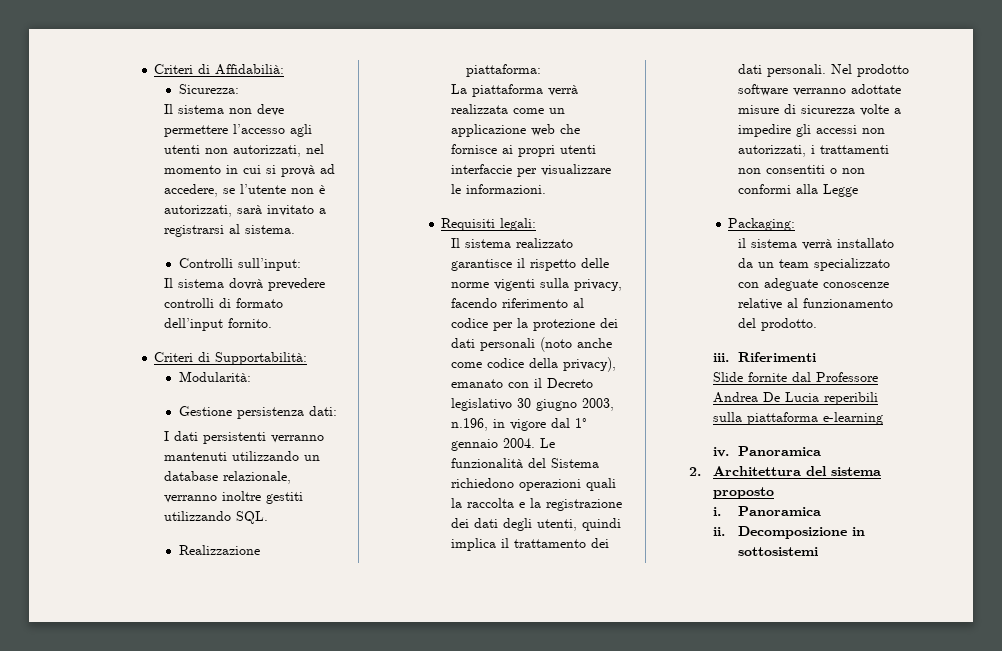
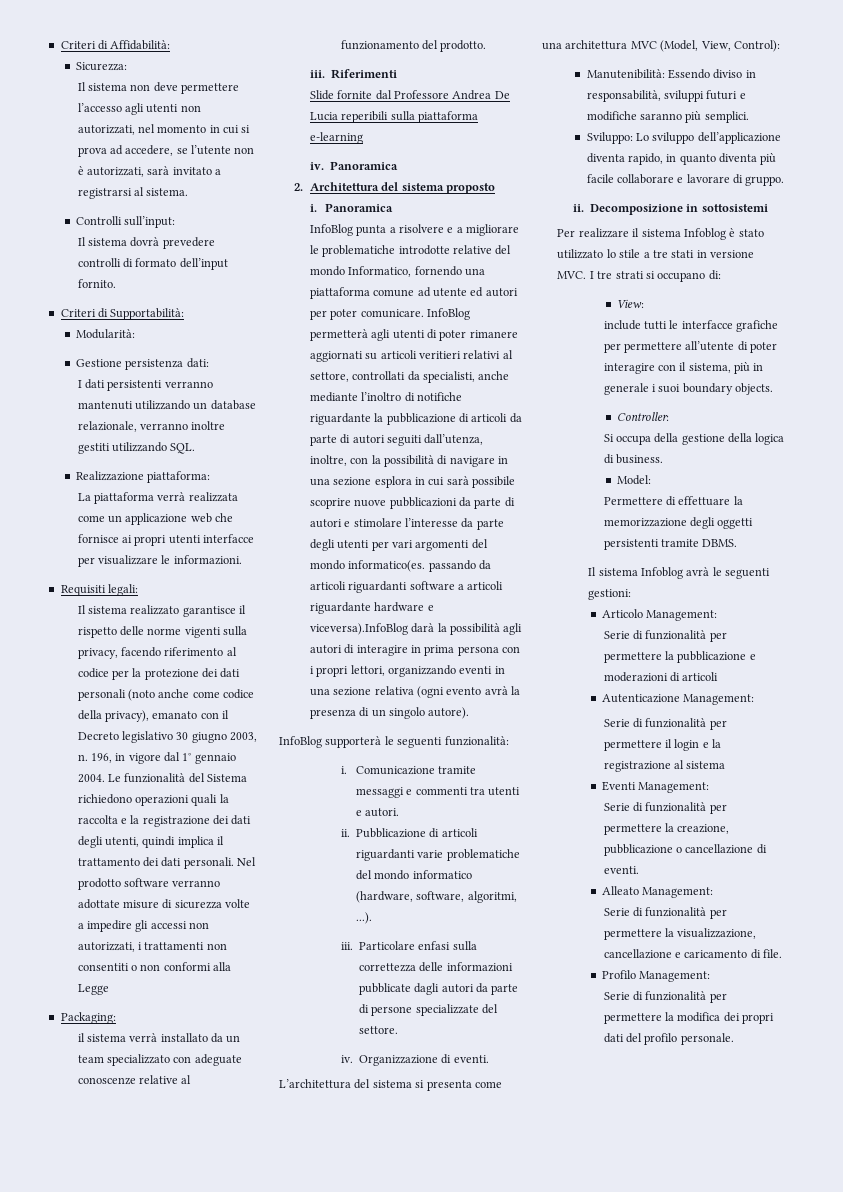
[154,64,285,75] Criteri di Affidabilià: -> [60,40,171,50] Criteri di Affidabilità:
[281,165,316,177] provà -> [77,147,107,157] prova
[451,164,513,174] interfaccie -> [203,534,255,543] interfacce
[451,418,489,431] n.196, -> [77,753,112,763] n. 196,
[713,526,865,539] [737,547,818,556] ii. Decomposizione in sottosistemi -> [309,224,520,236] [309,245,512,257] [309,266,485,277] [309,287,518,299] [309,308,470,320] [309,329,518,341] [309,350,513,362] [309,371,510,383] [309,392,462,402] [309,413,522,425] [309,434,484,446] [309,455,509,467] [309,476,516,488] [309,497,515,509] [309,518,504,530] [309,539,488,551] [309,560,491,572] [309,581,504,593] [309,602,434,614] [309,623,523,635] [309,644,521,656] [309,665,505,677] [309,686,521,698] [309,707,470,719] [279,736,509,748] [340,766,477,775] [355,787,521,798] [355,808,400,817] [340,828,478,838] [355,849,520,861] [355,870,472,880] [355,891,517,903] [355,912,372,924] [340,941,477,951] [358,962,513,972] [358,983,519,995] [358,1004,498,1016] [358,1026,398,1034] [340,1054,489,1066] [279,1079,502,1091] [542,40,780,52] [586,69,756,79] [586,90,746,102] [586,110,749,123] [586,132,781,144] [586,152,777,165] [586,174,785,186] [572,204,768,215] [557,228,764,240] [557,249,755,259] [557,270,721,282] [617,299,645,309] [603,320,779,332] [603,341,778,353] [603,361,764,374] [603,383,774,395] [617,412,670,421] [603,433,785,445] [603,454,663,464] [617,475,652,485] [603,496,743,506] [603,517,754,529] [603,539,738,550] [588,567,771,579] [588,589,632,600] [601,609,718,621] [603,630,727,642] [603,651,756,663] [603,672,719,682] [601,694,755,705] [603,718,727,730] [603,739,722,751] [603,760,726,772] [601,781,710,793] [603,802,727,814] [603,823,730,835] [603,844,767,856] [603,866,639,874] [601,886,714,898] [603,907,727,919] [603,928,757,940] [603,949,783,959] [601,970,711,982] [603,991,727,1003] [603,1012,775,1024] [603,1033,734,1045] InfoBlog punta a risolvere e a migliorare le problematiche introdotte relative del mondo Informatico, fornendo una piattaforma comune ad utente ed autori per poter comunicare. InfoBlog permetterà agli utenti di poter rimanere aggiornati su articoli veritieri relativi al settore, controllati da specialisti, anche mediante l’inoltro di notifiche riguardante la pubblicazione di articoli da parte di autori seguiti dall’utenza, inoltre, con la possibilità di navigare in una sezione esplora in cui sarà possibile scoprire nuove pubblicazioni da parte di autori e stimolare l’interesse da parte degli utenti per vari argomenti del mondo informatico(es. passando da articoli riguardanti software a articoli riguardante hardware e viceversa).InfoBlog darà la possibilità agli autori di interagire in prima persona con i propri lettori, organizzando eventi in una sezione relativa (ogni evento avrà la presenza di un singolo autore). // InfoBlog supporterà le seguenti funzionalità: // i. Comunicazione tramite messaggi e commenti tra utenti e autori. // ii. Pubblicazione di articoli riguardanti varie problematiche del mondo informatico (hardware, software, algoritmi, ...). // iii. Particolare enfasi sulla correttezza delle informazioni pubblicate dagli autori da parte di persone specializzate del settore. // iv. Organizzazione di eventi. // L’architettura del sistema si presenta come una architettura MVC (Model, View, Control): // Manutenibilità: Essendo diviso in responsabilità, sviluppi futuri e modifiche saranno più semplici. // Sviluppo: Lo sviluppo dell’applicazione diventa rapido, in quanto diventa più facile collaborare e lavorare di gruppo. // ii. Decomposizione in sottosistemi // Per realizzare il sistema Infoblog è stato utilizzato lo stile a tre stati in versione MVC. I tre strati si occupano di: // View: // include tutti le interfacce grafiche per permettere all’utente di poter interagire con il sistema, più in generale i suoi boundary objects. // Controller: // Si occupa della gestione della logica di business. // Model: // Permettere di effettuare la memorizzazione degli oggetti persistenti tramite DBMS. // Il sistema Infoblog avrà le seguenti gestioni: // Articolo Management: // Serie di funzionalità per permettere la pubblicazione e moderazioni di articoli // Autenticazione Management: // Serie di funzionalità per permettere il login e la registrazione al sistema // Eventi Management: // Serie di funzionalità per permettere la creazione, pubblicazione o cancellazione di eventi. // Alleato Management: // Serie di funzionalità per permettere la visualizzazione, cancellazione e caricamento di file. // Profilo Management: // Serie di funzionalità per permettere la modifica dei propri dati del profilo personale.

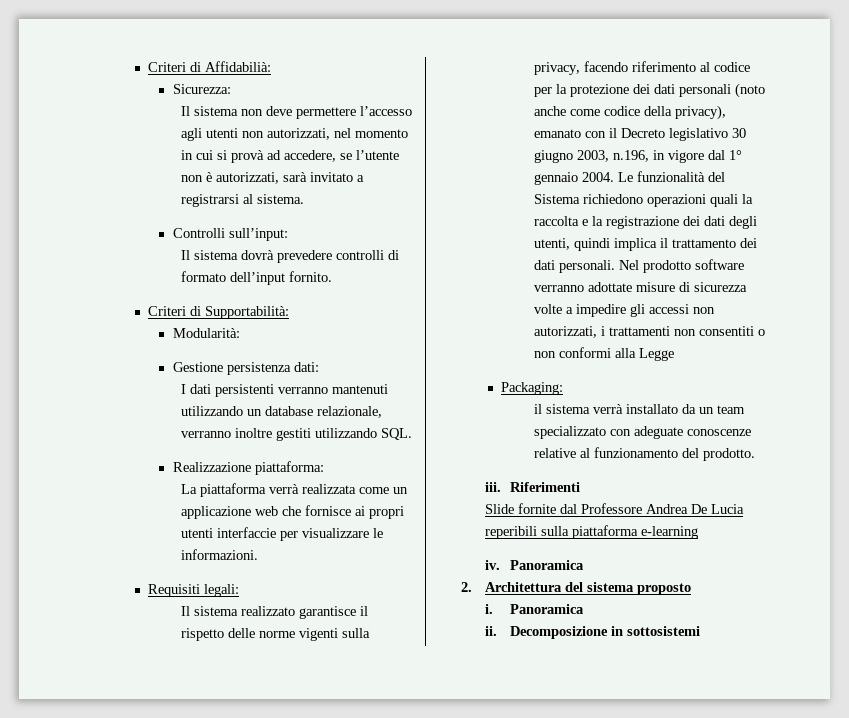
[60,40,171,50] Criteri di Affidabilità: -> [148,61,272,72] Criteri di Affidabilià:
[77,147,107,157] prova -> [230,150,264,163] provà
[203,534,255,543] interfacce -> [216,527,276,538] interfaccie
[77,753,112,763] n. 196, -> [612,150,649,162] n.196,
[309,224,520,236] [309,245,512,257] [309,266,485,277] [309,287,518,299] [309,308,470,320] [309,329,518,341] [309,350,513,362] [309,371,510,383] [309,392,462,402] [309,413,522,425] [309,434,484,446] [309,455,509,467] [309,476,516,488] [309,497,515,509] [309,518,504,530] [309,539,488,551] [309,560,491,572] [309,581,504,593] [309,602,434,614] [309,623,523,635] [309,644,521,656] [309,665,505,677] [309,686,521,698] [309,707,470,719] [279,736,509,748] [340,766,477,775] [355,787,521,798] [355,808,400,817] [340,828,478,838] [355,849,520,861] [355,870,472,880] [355,891,517,903] [355,912,372,924] [340,941,477,951] [358,962,513,972] [358,983,519,995] [358,1004,498,1016] [358,1026,398,1034] [340,1054,489,1066] [279,1079,502,1091] [542,40,780,52] [586,69,756,79] [586,90,746,102] [586,110,749,123] [586,132,781,144] [586,152,777,165] [586,174,785,186] [572,204,768,215] [557,228,764,240] [557,249,755,259] [557,270,721,282] [617,299,645,309] [603,320,779,332] [603,341,778,353] [603,361,764,374] [603,383,774,395] [617,412,670,421] [603,433,785,445] [603,454,663,464] [617,475,652,485] [603,496,743,506] [603,517,754,529] [603,539,738,550] [588,567,771,579] [588,589,632,600] [601,609,718,621] [603,630,727,642] [603,651,756,663] [603,672,719,682] [601,694,755,705] [603,718,727,730] [603,739,722,751] [603,760,726,772] [601,781,710,793] [603,802,727,814] [603,823,730,835] [603,844,767,856] [603,866,639,874] [601,886,714,898] [603,907,727,919] [603,928,757,940] [603,949,783,959] [601,970,711,982] [603,991,727,1003] [603,1012,775,1024] [603,1033,734,1045] InfoBlog punta a risolvere e a migliorare le problematiche introdotte relative del mondo Informatico, fornendo una piattaforma comune ad utente ed autori per poter comunicare. InfoBlog permetterà agli utenti di poter rimanere aggiornati su articoli veritieri relativi al settore, controllati da specialisti, anche mediante l’inoltro di notifiche riguardante la pubblicazione di articoli da parte di autori seguiti dall’utenza, inoltre, con la possibilità di navigare in una sezione esplora in cui sarà possibile scoprire nuove pubblicazioni da parte di autori e stimolare l’interesse da parte degli utenti per vari argomenti del mondo informatico(es. passando da articoli riguardanti software a articoli riguardante hardware e viceversa).InfoBlog darà la possibilità agli autori di interagire in prima persona con i propri lettori, organizzando eventi in una sezione relativa (ogni evento avrà la presenza di un singolo autore). // InfoBlog supporterà le seguenti funzionalità: // i. Comunicazione tramite messaggi e commenti tra utenti e autori. // ii. Pubblicazione di articoli riguardanti varie problematiche del mondo informatico (hardware, software, algoritmi, ...). // iii. Particolare enfasi sulla correttezza delle informazioni pubblicate dagli autori da parte di persone specializzate del settore. // iv. Organizzazione di eventi. // L’architettura del sistema si presenta come una architettura MVC (Model, View, Control): // Manutenibilità: Essendo diviso in responsabilità, sviluppi futuri e modifiche saranno più semplici. // Sviluppo: Lo sviluppo dell’applicazione diventa rapido, in quanto diventa più facile collaborare e lavorare di gruppo. // ii. Decomposizione in sottosistemi // Per realizzare il sistema Infoblog è stato utilizzato lo stile a tre stati in versione MVC. I tre strati si occupano di: // View: // include tutti le interfacce grafiche per permettere all’utente di poter interagire con il sistema, più in generale i suoi boundary objects. // Controller: // Si occupa della gestione della logica di business. // Model: // Permettere di effettuare la memorizzazione degli oggetti persistenti tramite DBMS. // Il sistema Infoblog avrà le seguenti gestioni: // Articolo Management: // Serie di funzionalità per permettere la pubblicazione e moderazioni di articoli // Autenticazione Management: // Serie di funzionalità per permettere il login e la registrazione al sistema // Eventi Management: // Serie di funzionalità per permettere la creazione, pubblicazione o cancellazione di eventi. // Alleato Management: // Serie di funzionalità per permettere la visualizzazione, cancellazione e caricamento di file. // Profilo Management: // Serie di funzionalità per permettere la modifica dei propri dati del profilo personale. -> [485,626,700,639] ii. Decomposizione in sottosistemi

